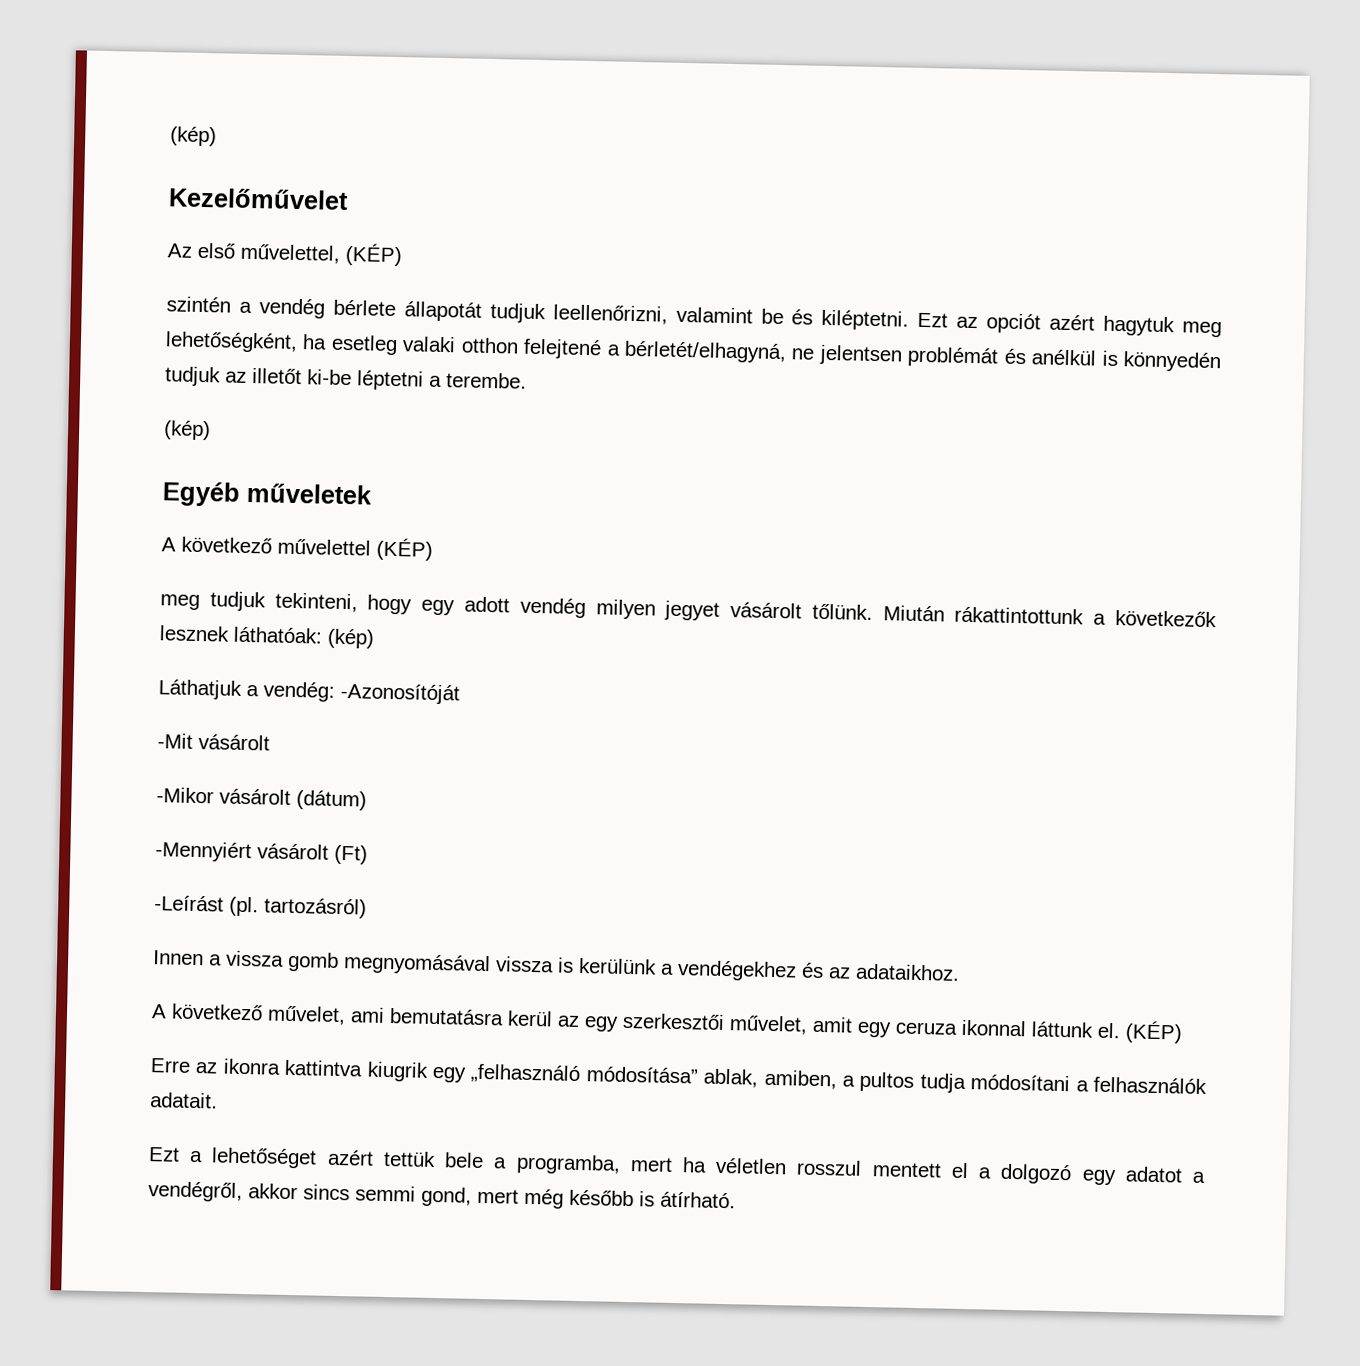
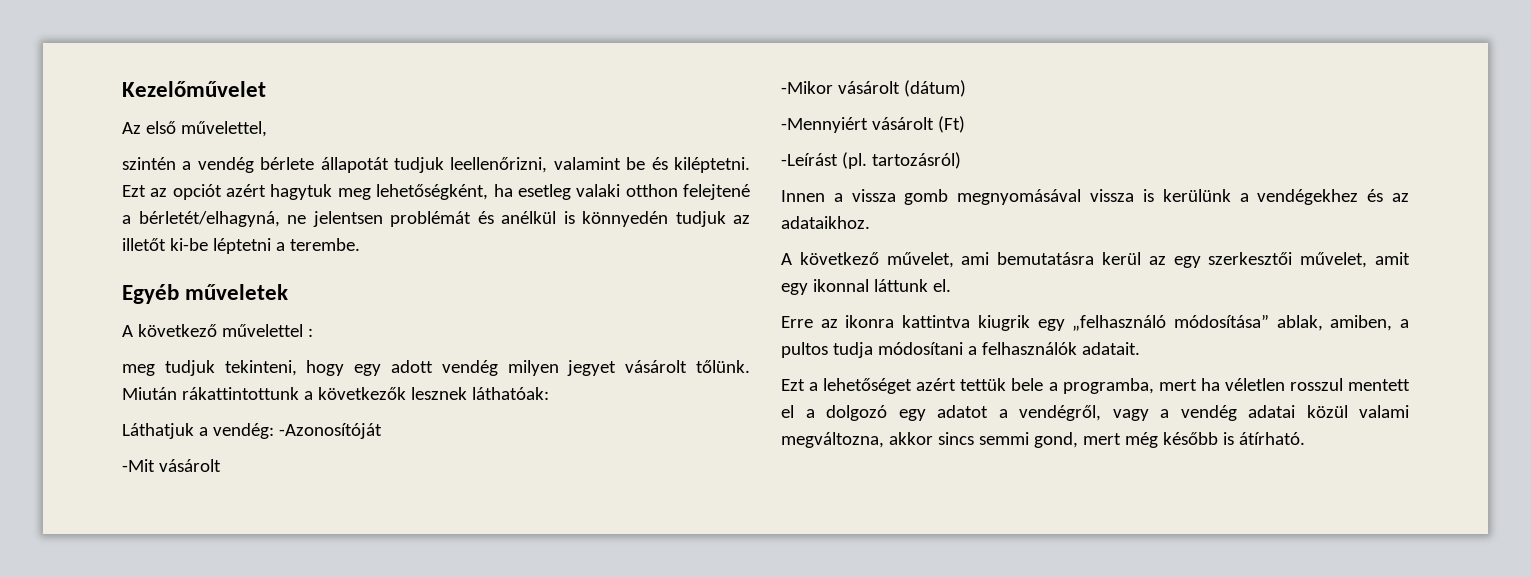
[170,126,217,147] (kép) // -> (122, 89) none
[345,242,403,267] (KÉP) -> (267, 129) none
[163,420,211,441] // (kép) -> (360, 244) none
[376,537,433,561] (KÉP) -> [307,328,313,337] :
[327,628,375,649] (kép) -> (549, 393) none
[895,1021,958,1035] ceruza -> (808, 289) none
[1125,1020,1183,1044] (KÉP) -> (951, 285) none
(243, 1192) none -> [1112,405,1409,421] [781,432,884,448] vagy a vendég adatai közül valami megváltozna,

